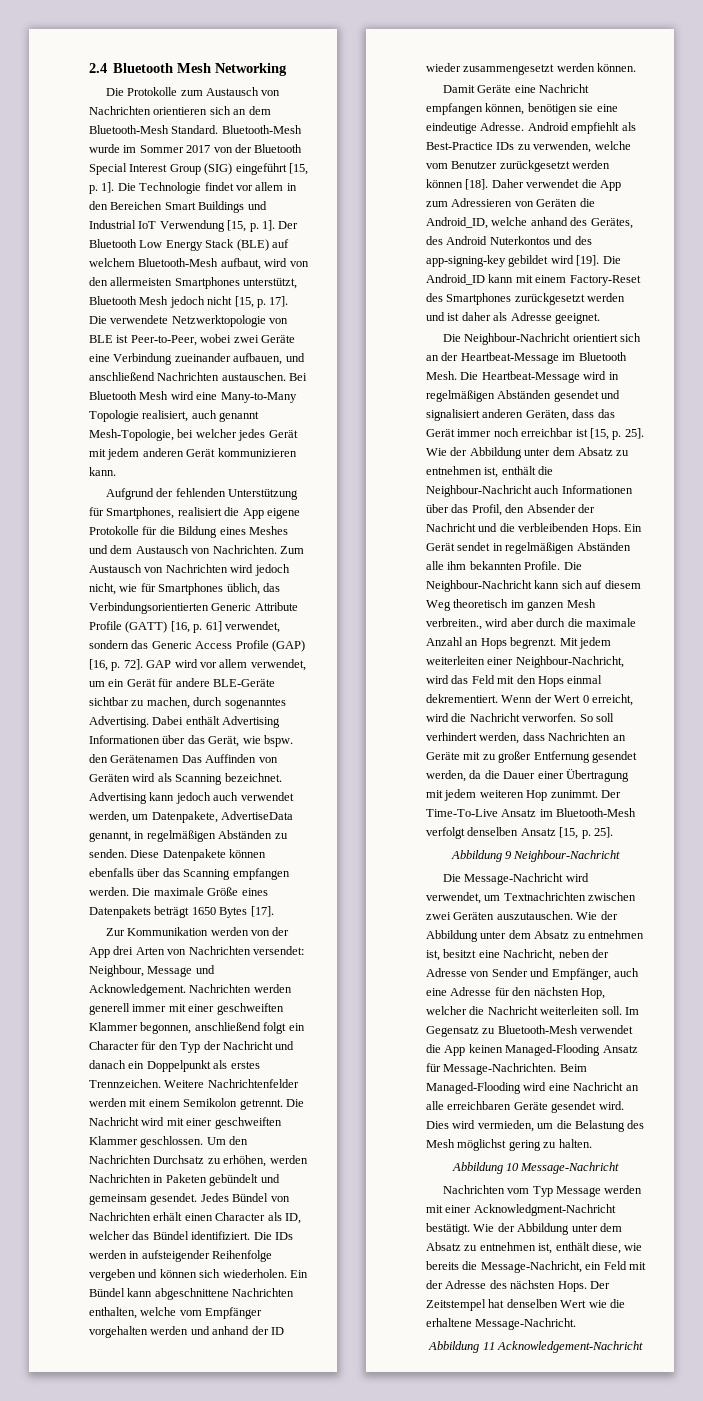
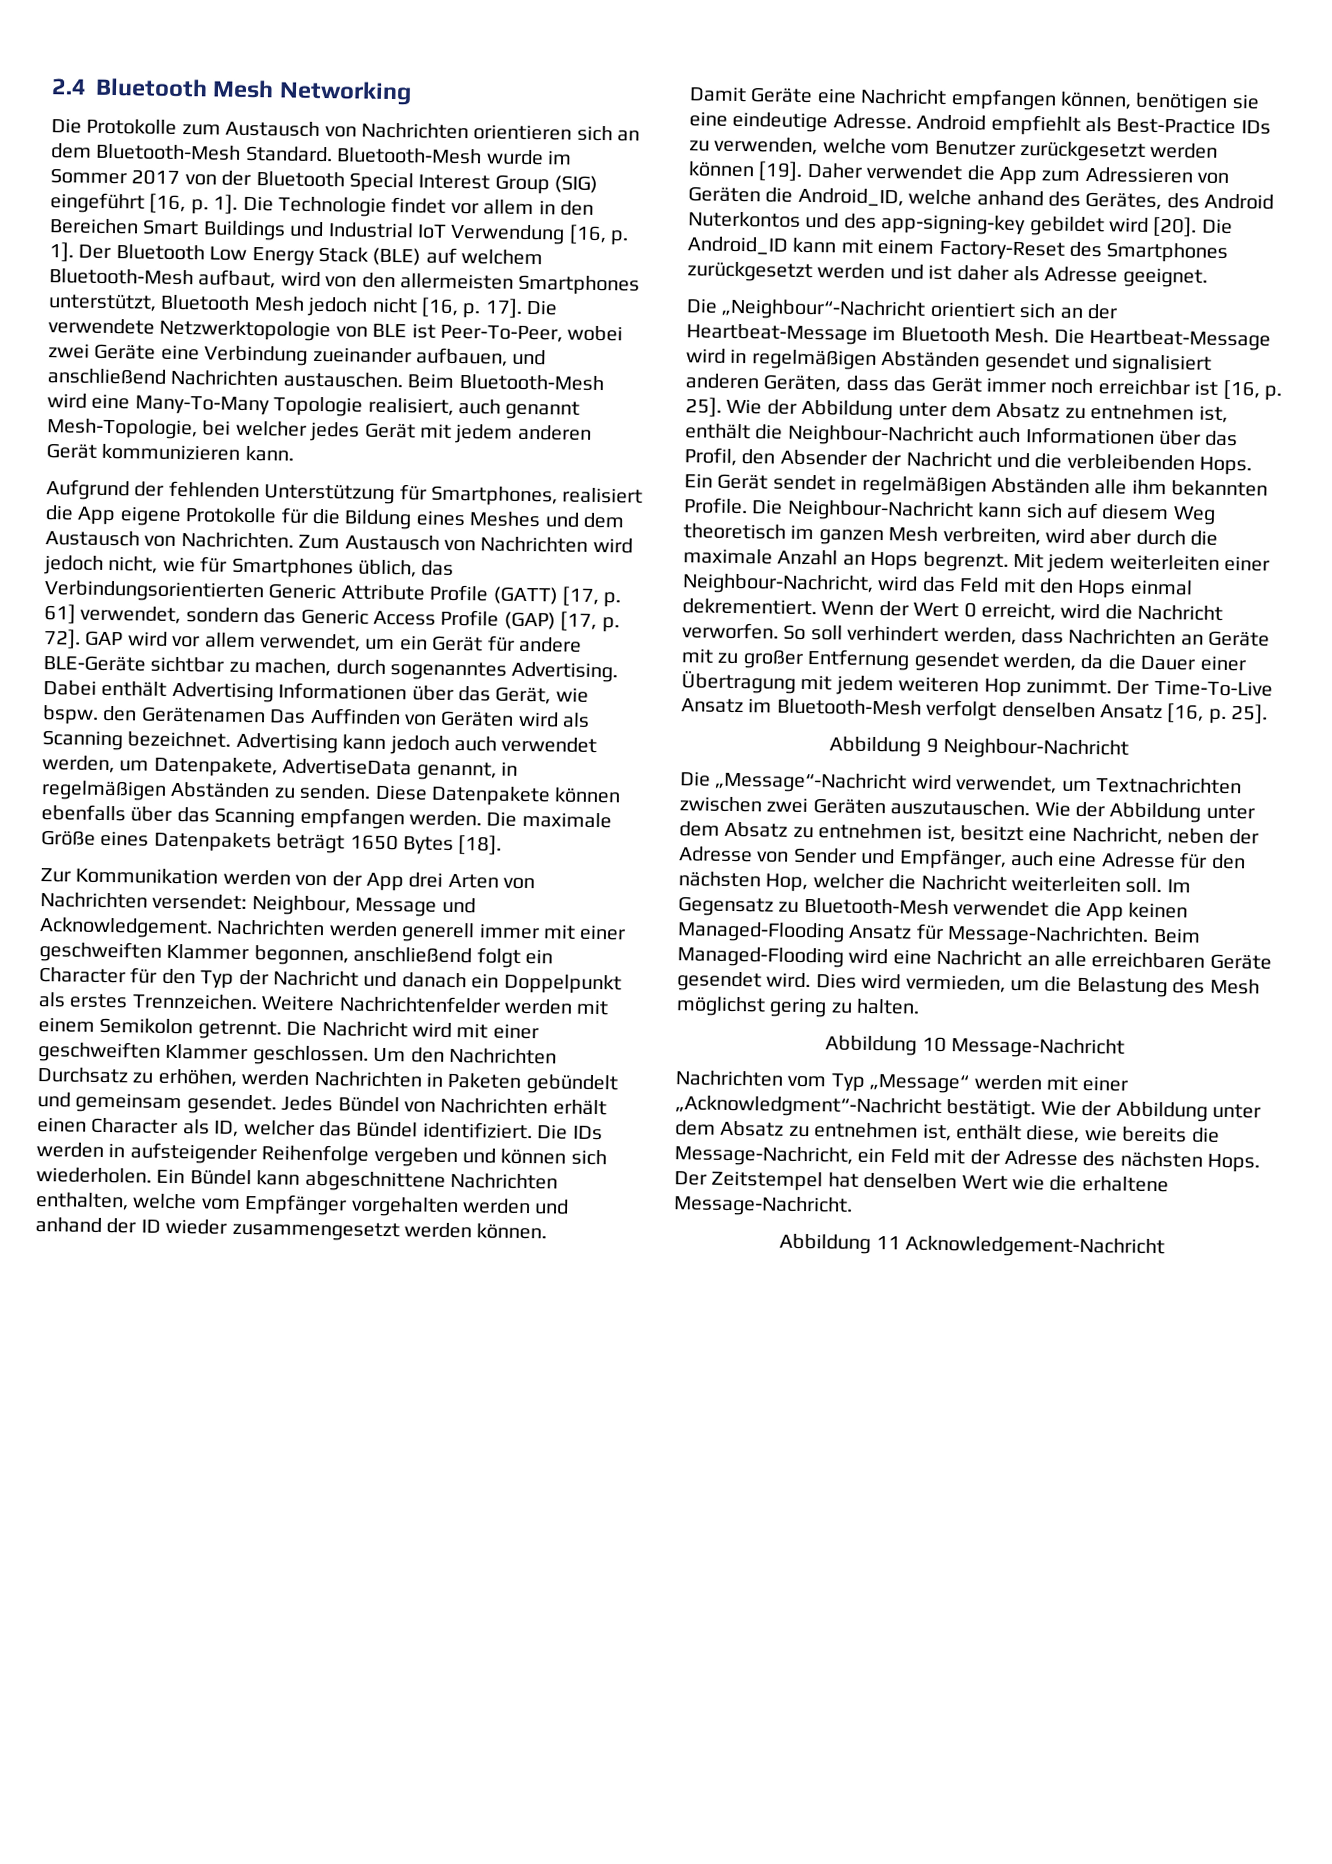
[288,163,308,175] [15, -> [149,193,187,214] [16,
[227,220,247,232] [15, -> [568,224,607,245] [16,
[234,296,254,308] [15, -> [420,297,459,317] [16,
[130,335,197,346] Peer-to-Peer, -> [439,324,563,343] Peer-To-Peer,
[289,373,308,381] [89,391,297,403] Bei Bluetooth Mesh wird eine Many-to-Many -> [407,373,604,392] [47,393,270,416] Beim Bluetooth-Mesh wird eine Many-To-Many
[170,621,190,633] [16, -> [561,586,599,607] [17,
[89,659,108,671] [16, -> [560,611,598,631] [17,
[250,906,274,917] [17]. -> [458,835,503,855] [18].
[465,179,489,190] [18]. -> [758,161,804,181] [19].
[576,255,600,266] [19]. -> [1153,216,1198,237] [20].
[464,333,571,345] Neighbour-Nachricht -> [721,298,927,321] „Neighbour“-Nachricht
[589,428,609,440] [15, -> [1222,379,1260,400] [16,
[426,618,482,630] verbreiten., -> [942,526,1041,546] verbreiten,
[559,827,579,839] [15, -> [1167,703,1205,723] [16,
[464,873,564,885] Message-Nachricht -> [715,771,908,794] „Message“-Nachricht
[556,1186,602,1197] Message -> [869,1073,970,1094] „Message“
[473,1204,616,1216] Acknowledgment-Nachricht -> [675,1095,942,1118] „Acknowledgment“-Nachricht

